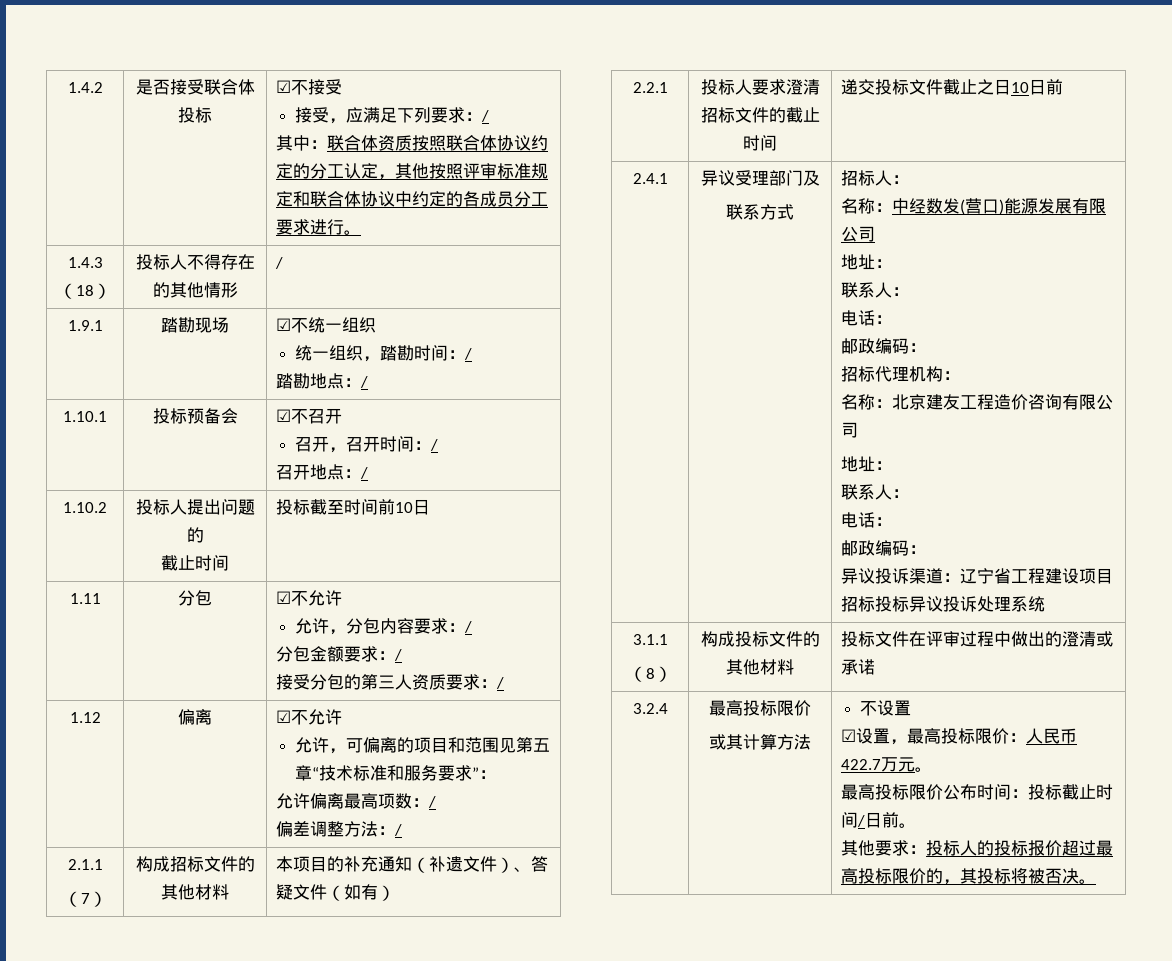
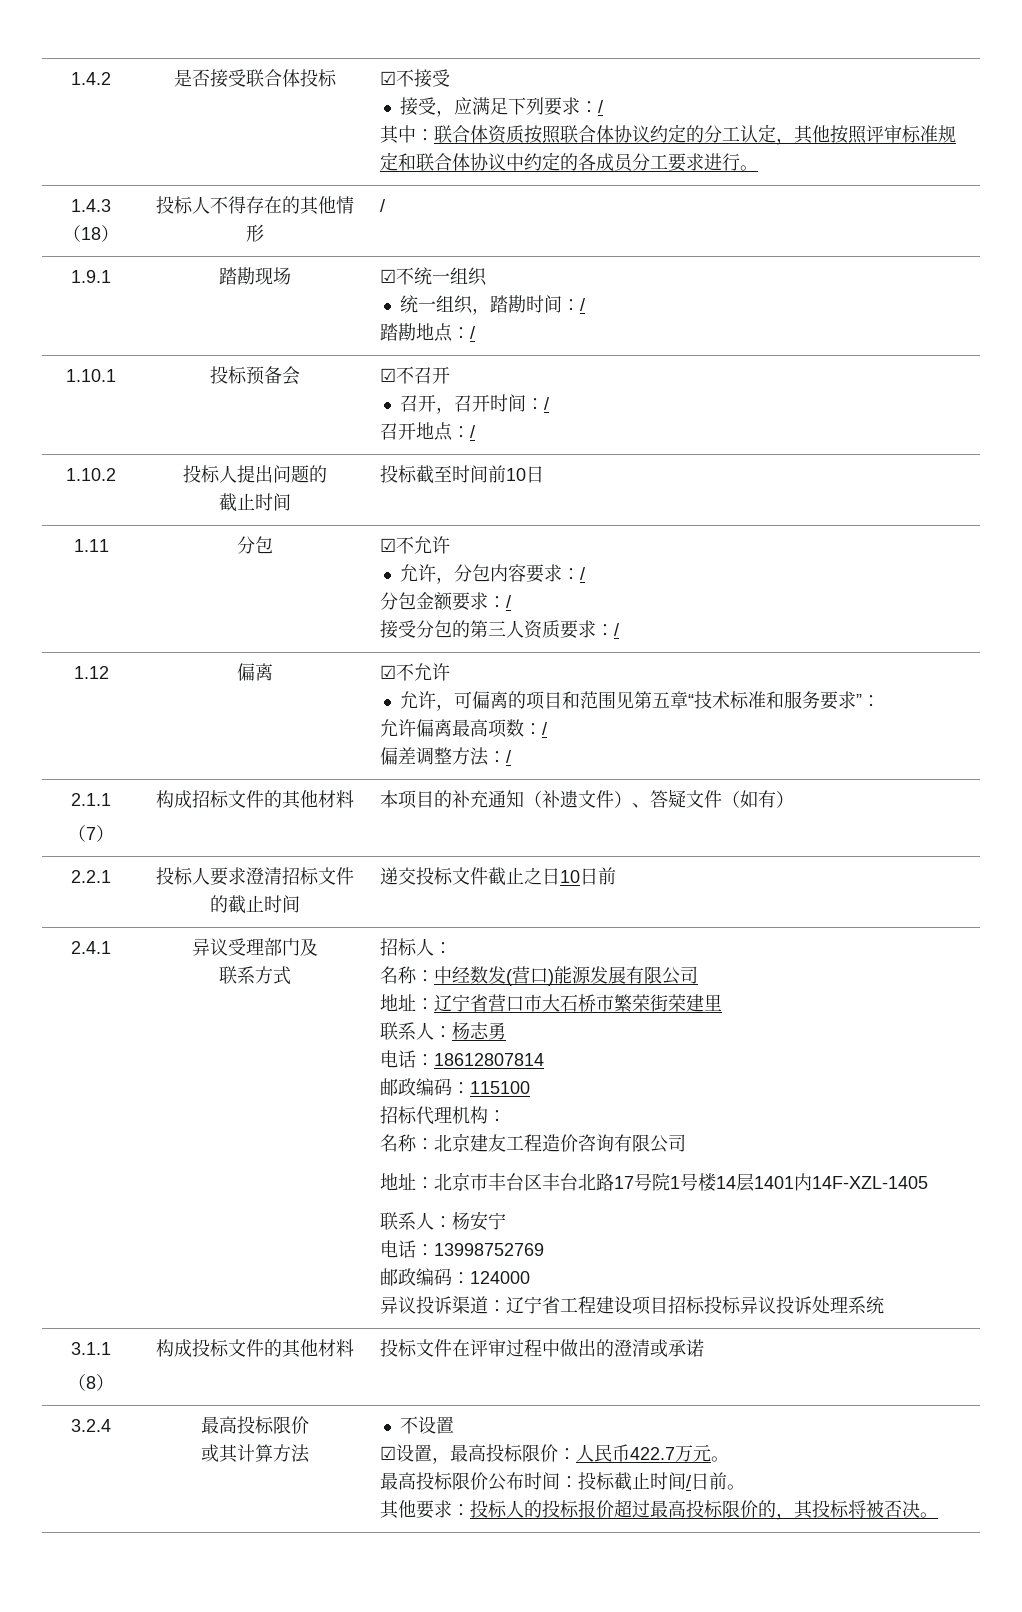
[841,282,910,298] [841,310,893,326] [841,338,927,354] // 联系人： // 电话： // 邮政编码： -> [434,994,723,1012] [380,1021,507,1040] [380,1050,545,1068] [380,1078,531,1096] 辽宁省营口市大石桥市繁荣街荣建里 // 联系人：杨志勇 // 电话：18612807814 // 邮政编码：115100
[841,484,910,500] [841,512,893,528] [841,540,927,556] // 联系人： // 电话： // 邮政编码： -> [434,1173,929,1192] [380,1211,507,1231] [380,1240,545,1258] [380,1268,531,1286] 北京市丰台区丰台北路17号院1号楼14层1401内14F-XZL-1405 // 联系人：杨安宁 // 电话：13998752769 // 邮政编码：124000

